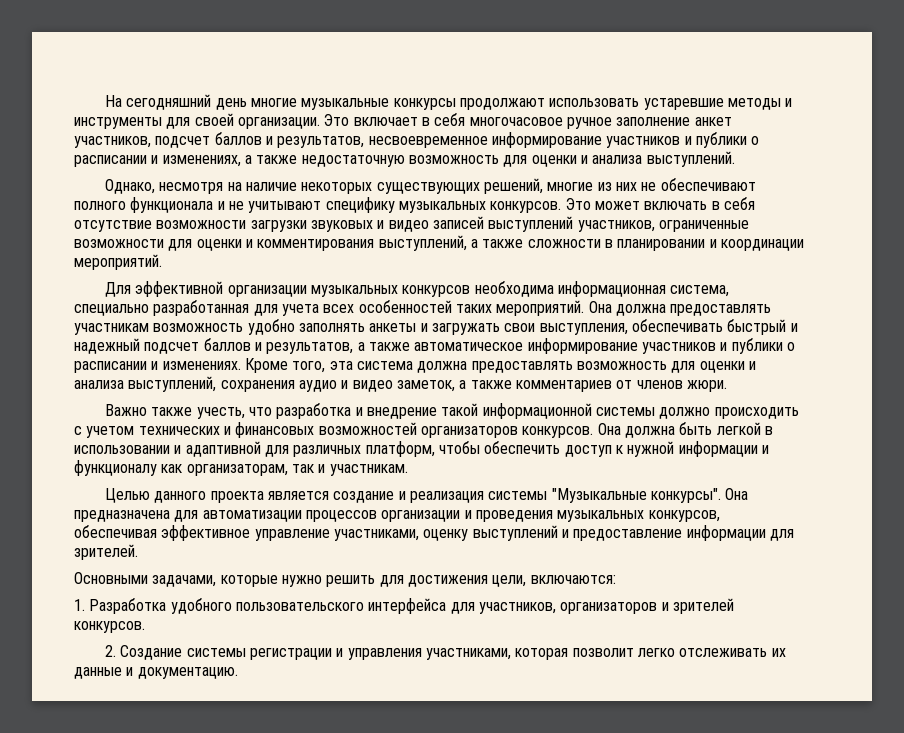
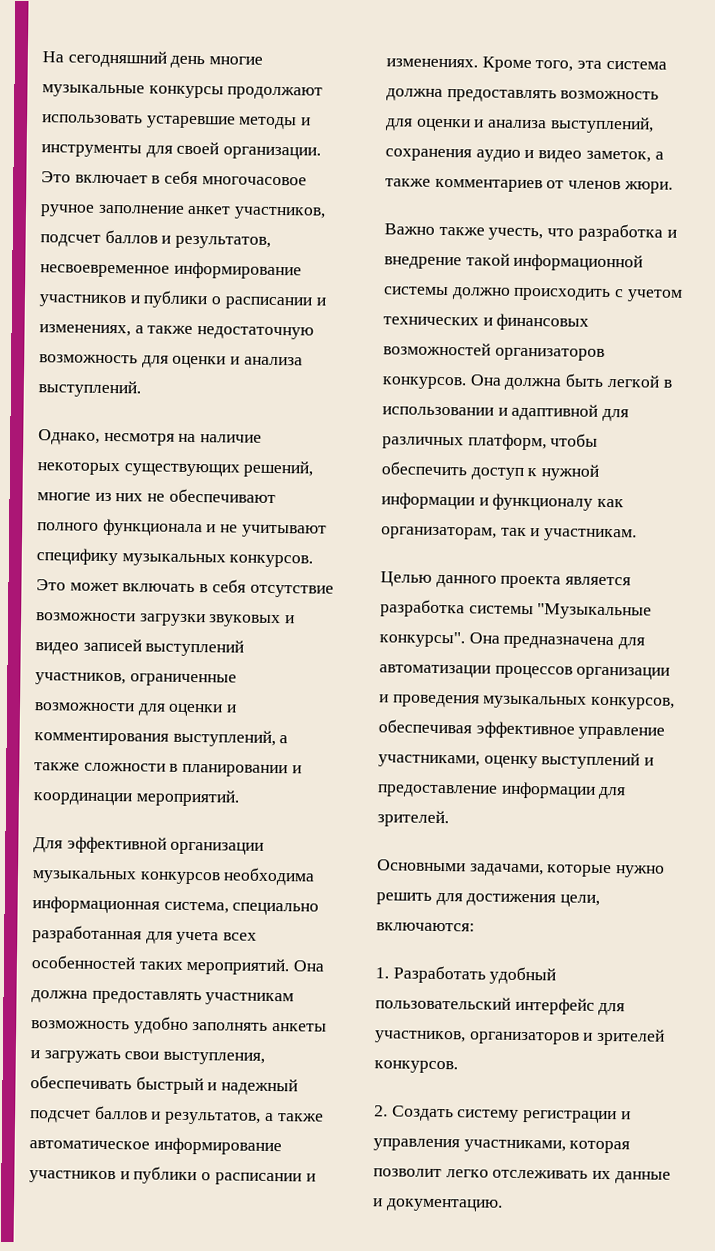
[333,491,484,503] создание и реализация -> [380,599,465,618] разработка
[89,598,447,614] Разработка удобного пользовательского интерфейса -> [392,965,557,985] [375,996,595,1015] Разработать удобный пользовательский интерфейс
[120,645,246,660] Создание системы -> [391,1105,520,1122] Создать систему

